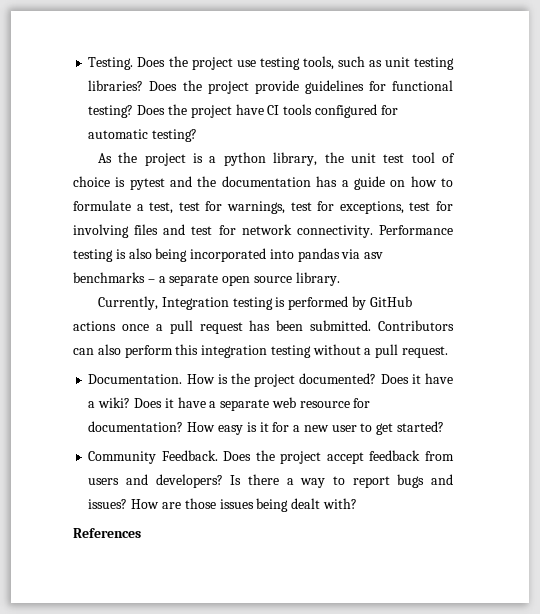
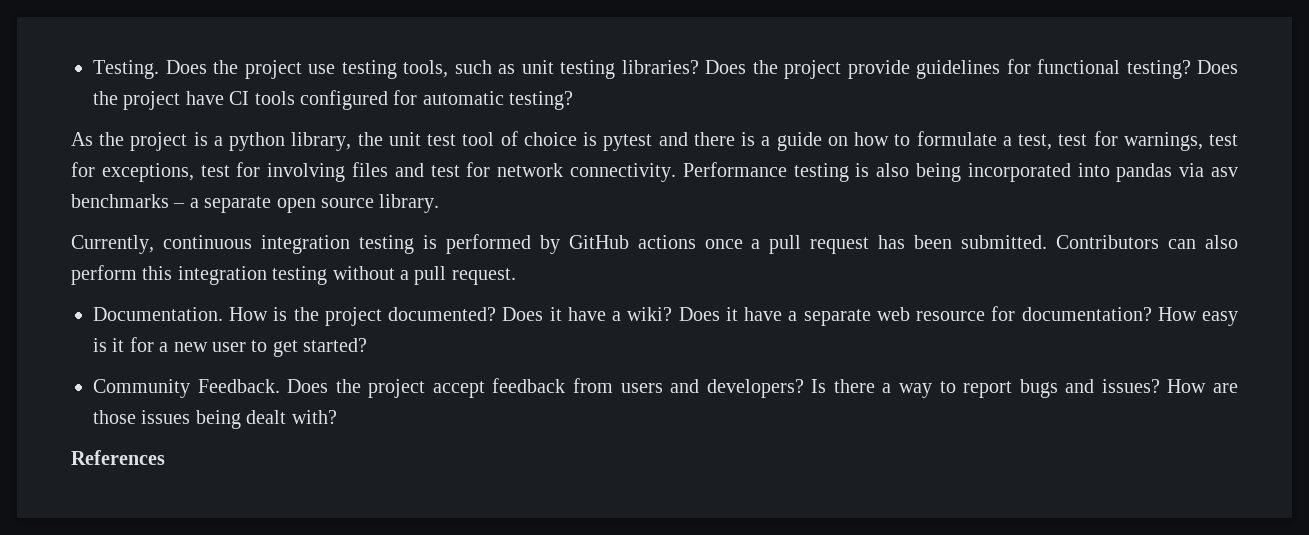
[197,176,338,187] the documentation has -> [693,132,756,146] there is
[161,297,229,310] Integration -> [162,235,350,254] continuous integration

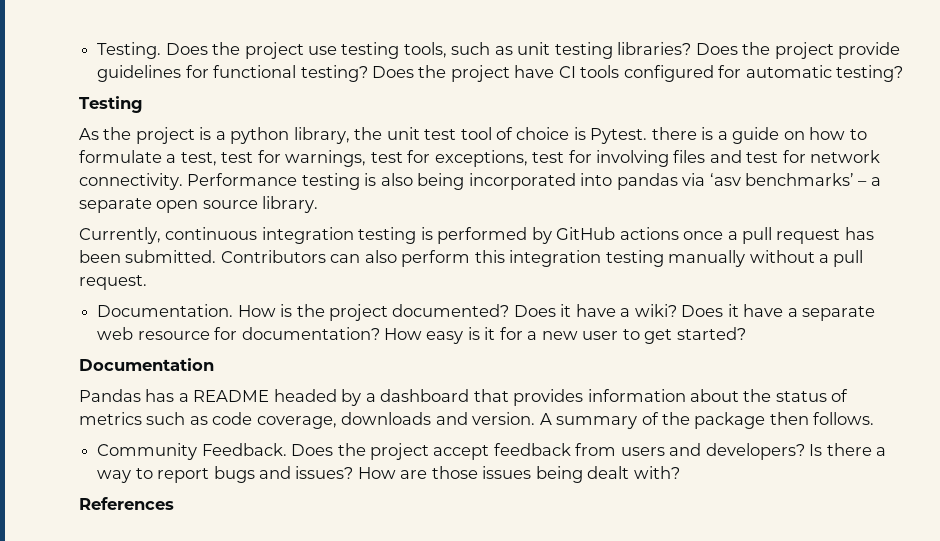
(574, 100) none -> [79,96,143,113] // Testing
[603,132,688,151] pytest and -> [590,128,648,144] Pytest.
[1210,167,1238,177] [71,194,169,208] asv benchmarks -> [709,173,855,186] ‘asv benchmarks’
(328, 275) none -> [668,250,746,267] manually
(368, 345) none -> [79,358,214,371] [79,389,849,406] [79,412,875,429] // Documentation // Pandas has a README headed by a dashboard that provides information about the status of metrics such as code coverage, downloads and version. A summary of the package then follows.

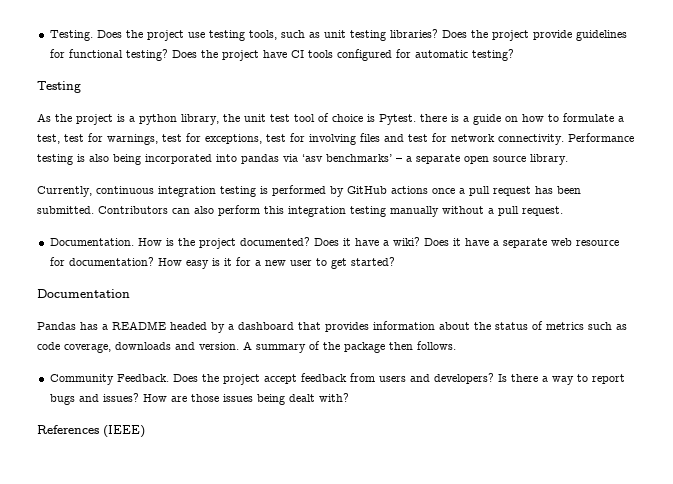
(174, 503) none -> [103,425,145,438] (IEEE)

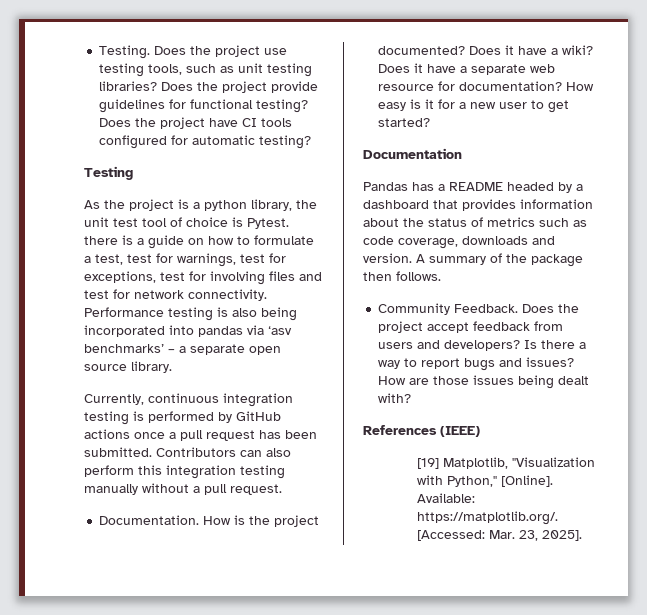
(145, 431) none -> [416,457,595,469] [416,475,553,487] [416,493,475,503] [416,511,558,525] [416,530,582,541] // [19] Matplotlib, "Visualization with Python," [Online]. Available: https://matplotlib.org/. [Accessed: Mar. 23, 2025].

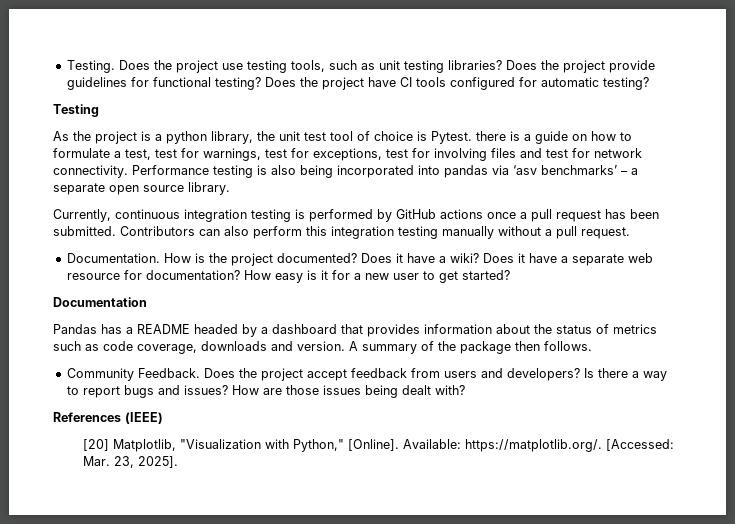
[416,458,439,469] [19] -> [82,439,109,451] [20]

